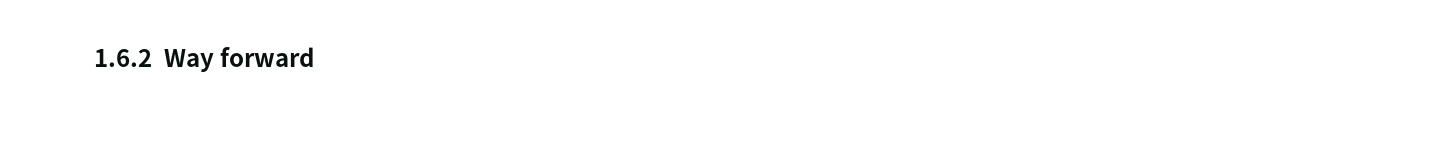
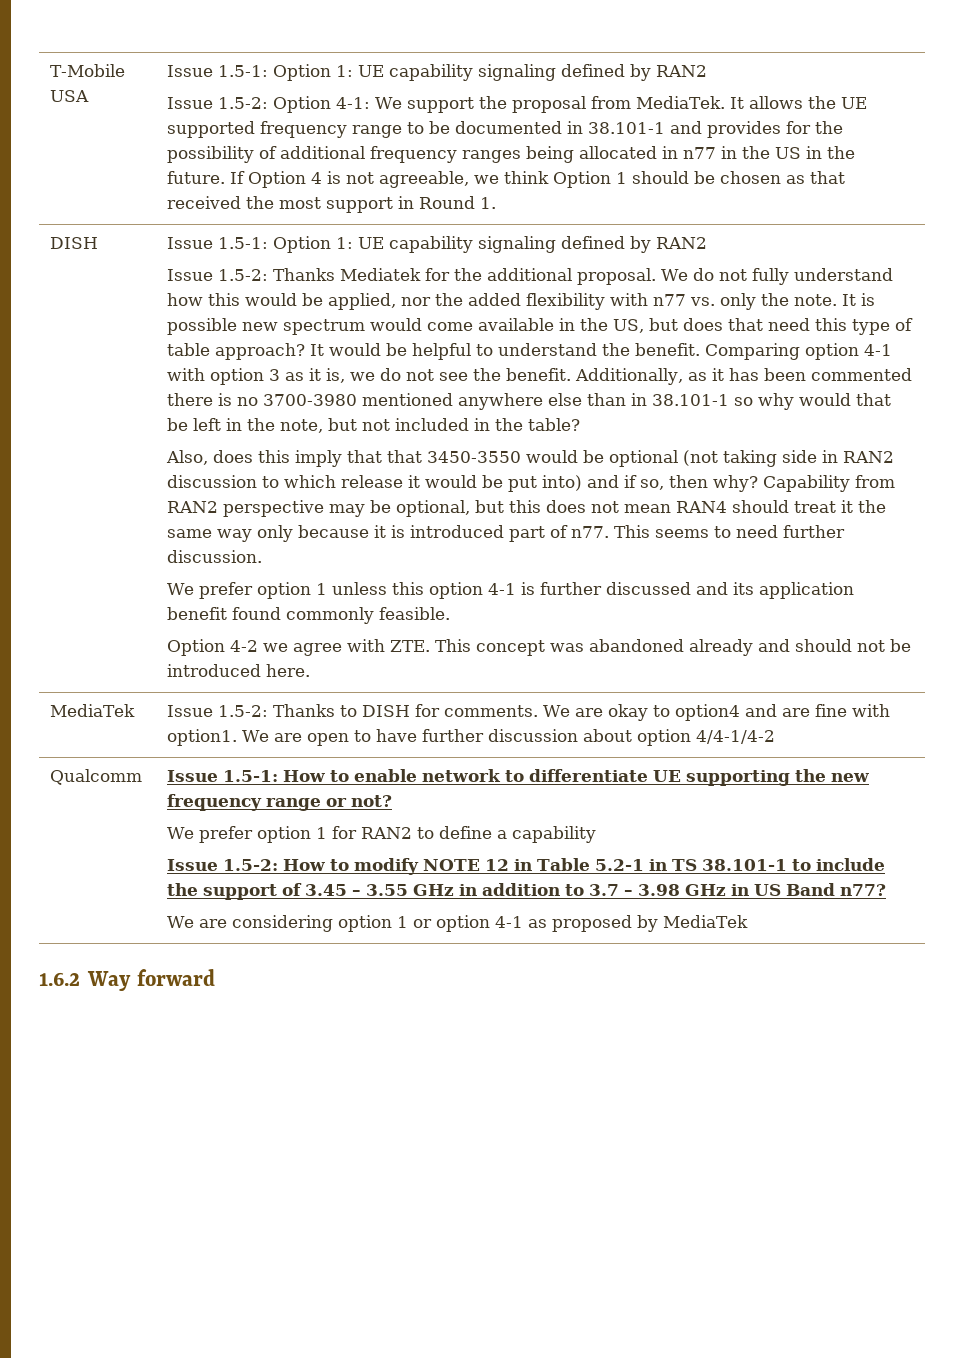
(94, 58) none -> [49,64,125,77] [49,90,89,102] [166,64,707,81] [166,96,867,113] [166,121,843,138] [166,146,855,163] [166,171,845,188] [166,196,496,213] [49,237,98,249] [166,236,707,253] [166,268,893,285] [166,293,875,310] [166,318,913,335] [166,343,892,360] [166,368,912,385] [166,393,891,410] [166,418,580,433] [165,450,894,467] [166,475,895,492] [166,500,886,517] [166,525,845,542] [166,550,262,563] [166,582,854,599] [166,607,450,624] [166,639,911,656] [166,664,310,677] [49,704,135,717] [166,704,890,721] [166,729,775,746] [49,769,142,785] [166,769,869,786] [166,794,392,811] [166,826,596,843] [166,858,885,875] [166,883,886,900] [166,915,748,932] T-Mobile USA | Issue 1.5-1: Option 1: UE capability signaling defined by RAN2 // Issue 1.5-2: Option 4-1: We support the proposal from MediaTek. It allows the UE supported frequency range to be documented in 38.101-1 and provides for the possibility of additional frequency ranges being allocated in n77 in the US in the future. If Option 4 is not agreeable, we think Option 1 should be chosen as that received the most support in Round 1. // DISH | Issue 1.5-1: Option 1: UE capability signaling defined by RAN2 // Issue 1.5-2: Thanks Mediatek for the additional proposal. We do not fully understand how this would be applied, nor the added flexibility with n77 vs. only the note. It is possible new spectrum would come available in the US, but does that need this type of table approach? It would be helpful to understand the benefit. Comparing option 4-1 with option 3 as it is, we do not see the benefit. Additionally, as it has been commented there is no 3700-3980 mentioned anywhere else than in 38.101-1 so why would that be left in the note, but not included in the table? // Also, does this imply that that 3450-3550 would be optional (not taking side in RAN2 discussion to which release it would be put into) and if so, then why? Capability from RAN2 perspective may be optional, but this does not mean RAN4 should treat it the same way only because it is introduced part of n77. This seems to need further discussion. // We prefer option 1 unless this option 4-1 is further discussed and its application benefit found commonly feasible. // Option 4-2 we agree with ZTE. This concept was abandoned already and should not be introduced here. // MediaTek | Issue 1.5-2: Thanks to DISH for comments. We are okay to option4 and are fine with option1. We are open to have further discussion about option 4/4-1/4-2 // Qualcomm | Issue 1.5-1: How to enable network to differentiate UE supporting the new frequency range or not? // We prefer option 1 for RAN2 to define a capability // Issue 1.5-2: How to modify NOTE 12 in Table 5.2-1 in TS 38.101-1 to include the support of 3.45 – 3.55 GHz in addition to 3.7 – 3.98 GHz in US Band n77? // We are considering option 1 or option 4-1 as proposed by MediaTek //

